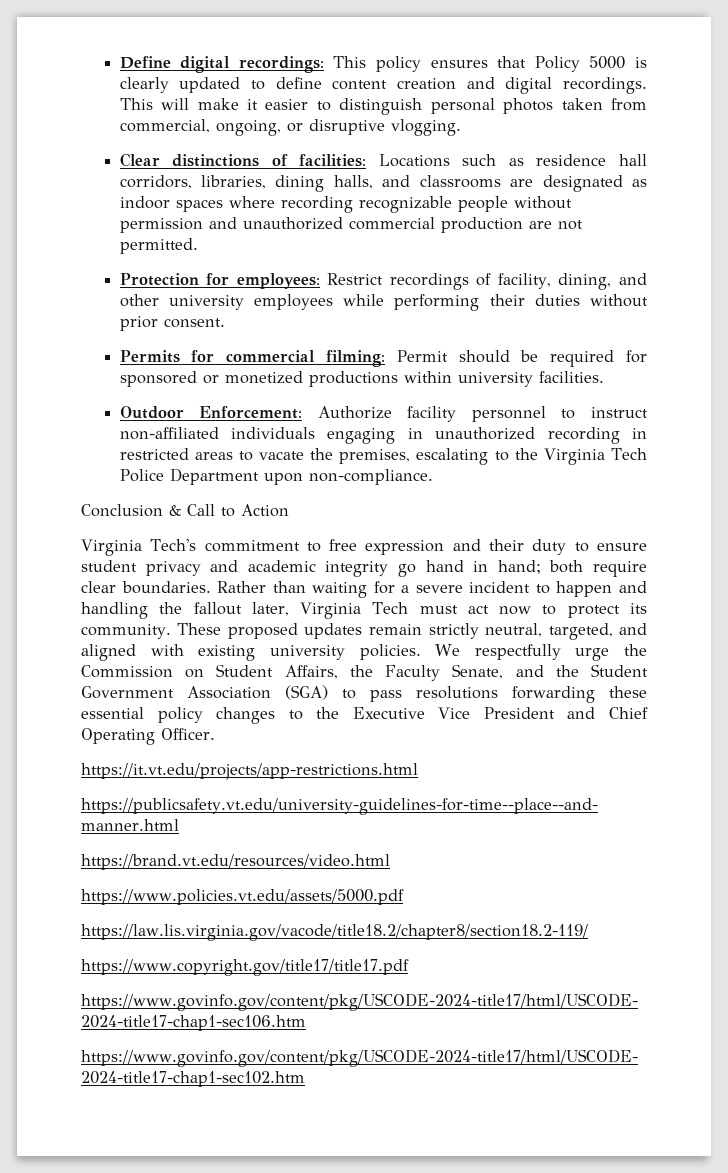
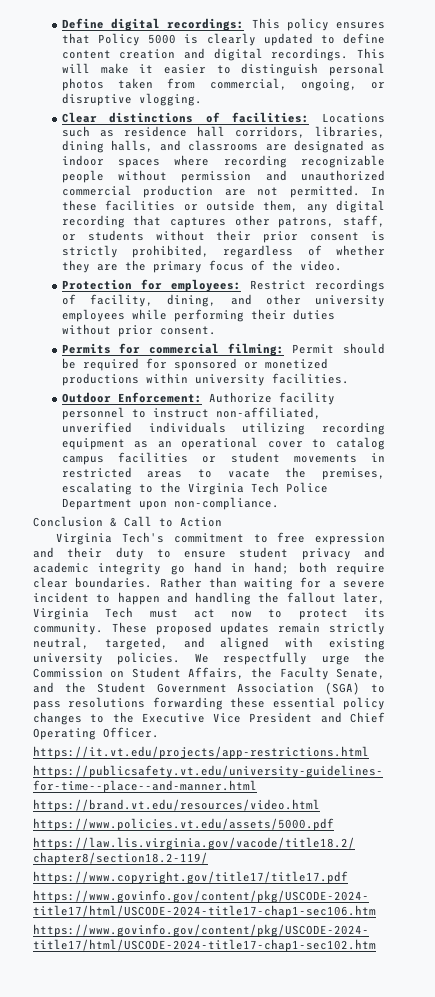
(198, 246) none -> [371,186,386,195] [61,200,386,213] [61,215,386,228] [61,230,386,243] [61,245,386,258] [61,260,342,273] In these facilities or outside them, any digital recording that captures other patrons, staff, or students without their prior consent is strictly prohibited, regardless of whether they are the primary focus of the video.
[119,427,620,444] non-affiliated individuals engaging in unauthorized recording -> [215,407,321,419] [61,422,385,435] [61,437,385,450] [61,452,357,465] non-affiliated, unverified individuals utilizing recording equipment as an operational cover to catalog campus facilities or student movements

